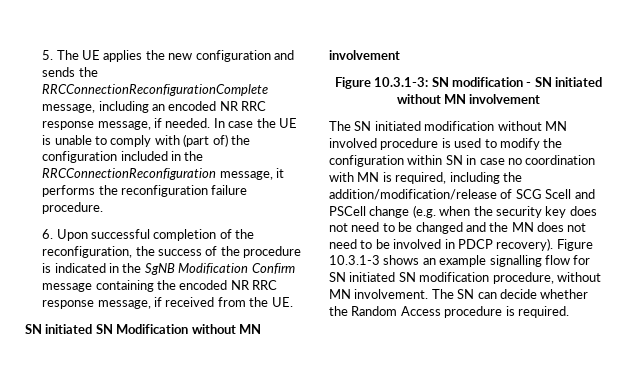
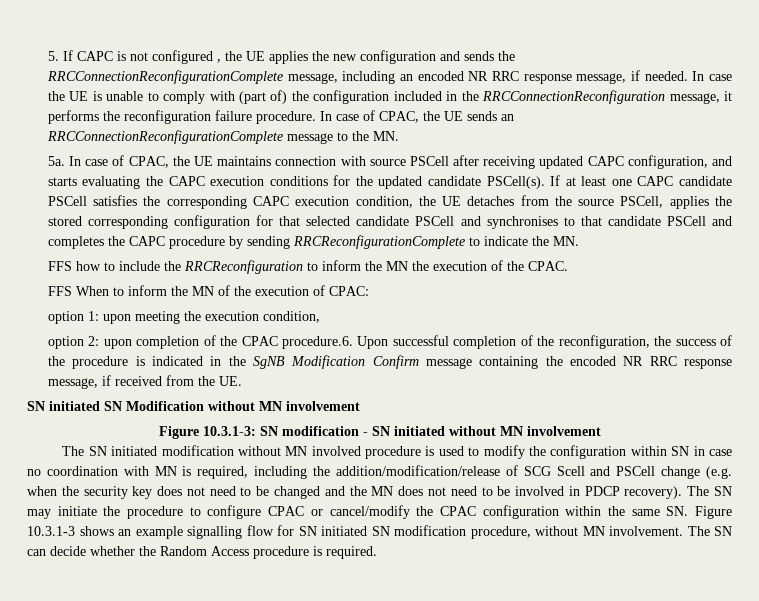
[56,50,79,60] The -> [62,50,242,64] If CAPC is not configured , the
[42,229,54,239] // 6. -> [319,110,514,123] [46,130,399,144] [47,155,732,169] [47,175,732,189] [47,195,733,209] [47,215,732,229] [47,235,579,249] [47,260,568,274] [47,285,369,296] [47,311,320,324] [47,335,353,349] In case of CPAC, the UE sends an RRCConnectionReconfigurationComplete message to the MN. // 5a. In case of CPAC, the UE maintains connection with source PSCell after receiving updated CAPC configuration, and starts evaluating the CAPC execution conditions for the updated candidate PSCell(s). If at least one CAPC candidate PSCell satisfies the corresponding CAPC execution condition, the UE detaches from the source PSCell, applies the stored corresponding configuration for that selected candidate PSCell and synchronises to that candidate PSCell and completes the CAPC procedure by sending RRCReconfigurationComplete to indicate the MN. // FFS how to include the RRCReconfiguration to inform the MN the execution of the CPAC. // FFS When to inform the MN of the execution of CPAC: // option 1: upon meeting the execution condition, // option 2: upon completion of the CPAC procedure.6.
(554, 244) none -> [687,486,732,496] [27,505,689,519] The SN may initiate the procedure to configure CPAC or cancel/modify the CPAC configuration within the same SN.

